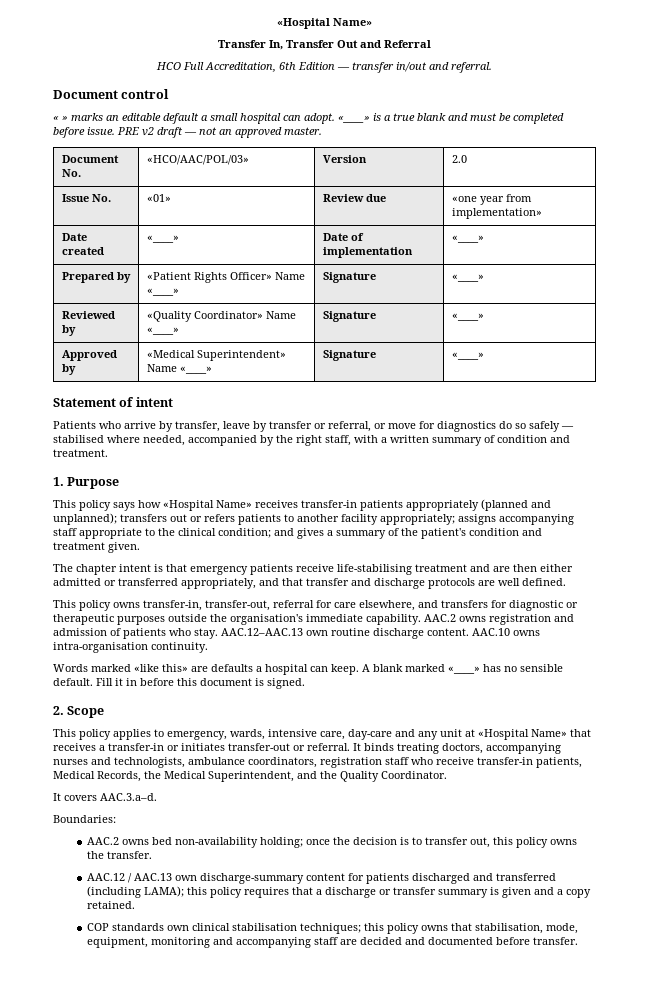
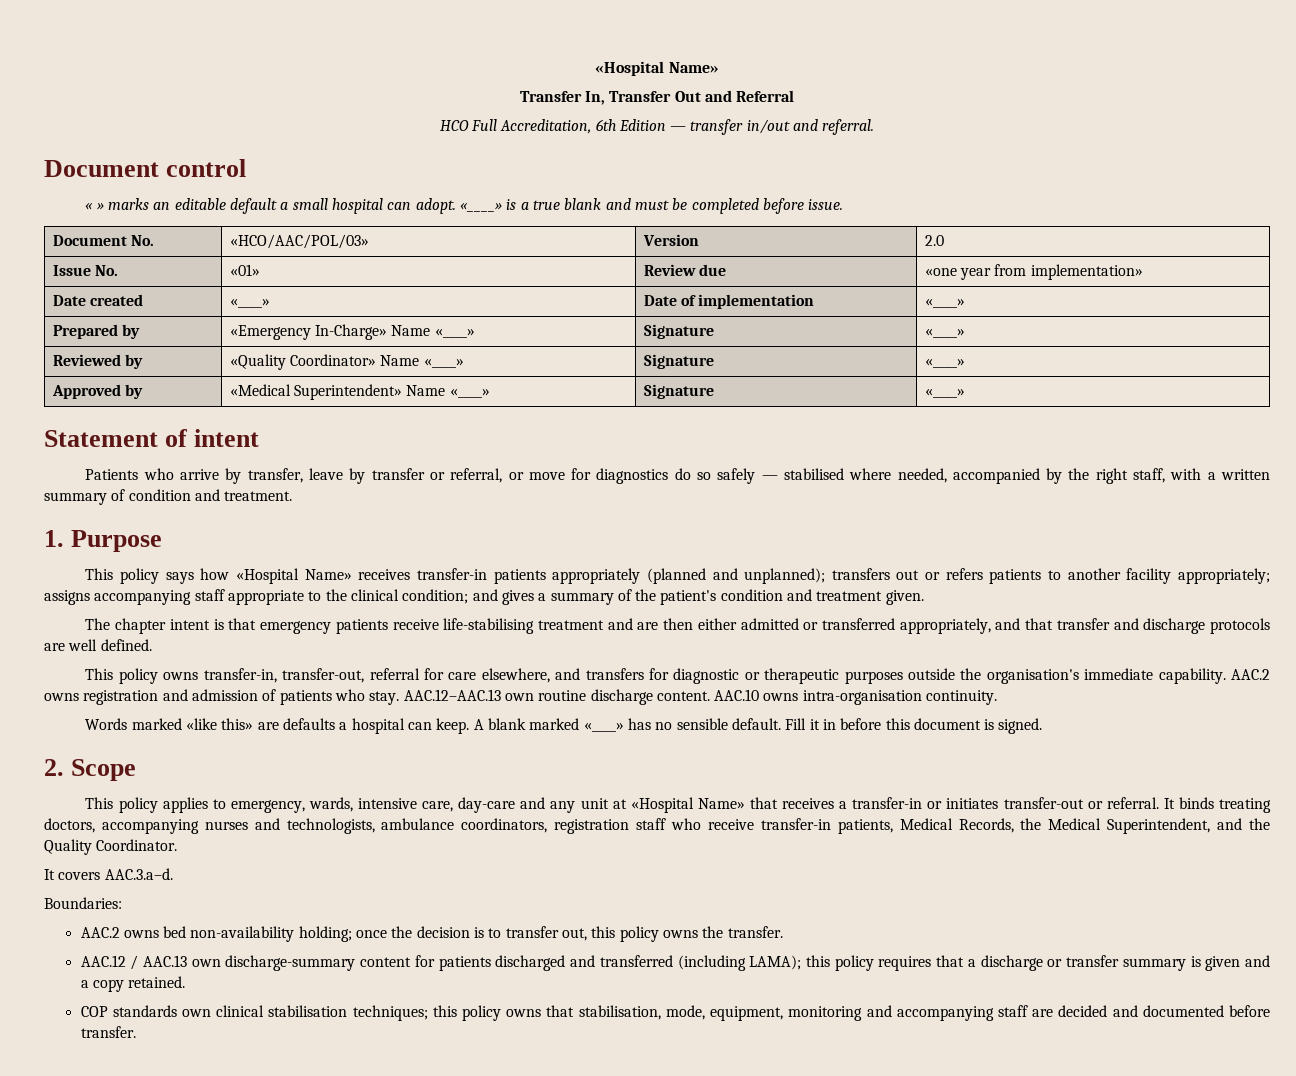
[117,127,322,138] PRE v2 draft — not an approved master. -> (844, 204) none
[146,272,272,283] «Patient Rights Officer» -> [229,324,387,340] «Emergency In-Charge»

